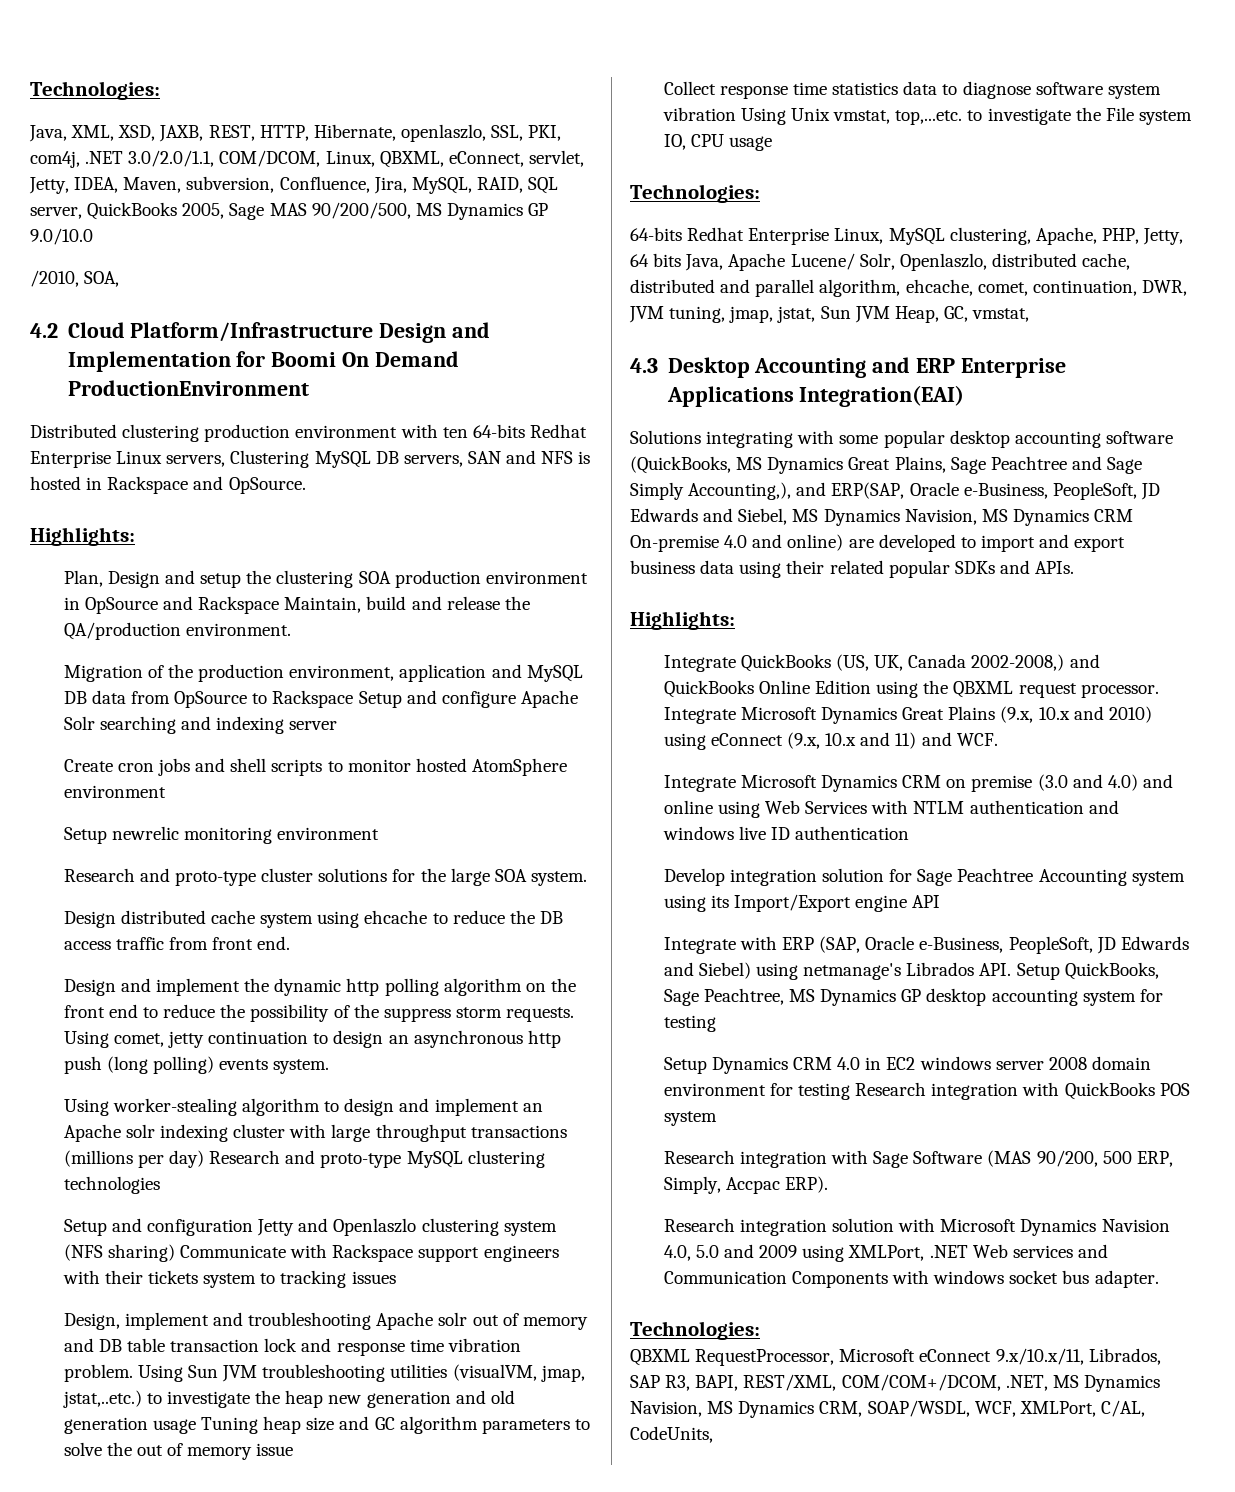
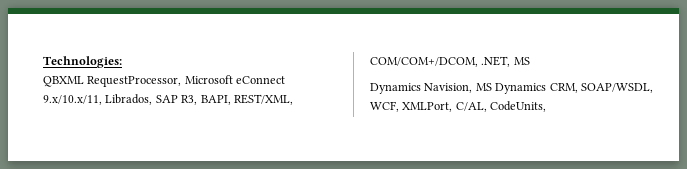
[30,81,160,100] [29,124,562,142] [30,150,584,168] [29,176,559,194] [30,202,549,220] [30,228,93,245] [30,270,120,287] [30,322,491,343] [67,351,460,372] [67,380,309,396] [30,424,587,442] [30,450,591,468] [30,476,306,494] [30,527,135,546] [63,570,588,588] [63,596,530,614] [63,622,291,640] [63,664,583,682] [63,690,578,708] [63,716,338,734] [63,758,567,776] [63,785,166,798] [63,826,380,844] [63,868,587,886] [63,910,563,928] [63,936,291,950] [63,978,576,996] [63,1004,575,1022] [63,1030,561,1048] [63,1056,330,1074] [63,1098,543,1116] [63,1124,567,1142] [63,1150,545,1168] [63,1176,160,1194] [63,1218,557,1236] [63,1244,559,1262] [62,1270,396,1288] [63,1312,588,1330] [63,1338,521,1356] [63,1364,585,1382] [62,1390,515,1408] [63,1416,590,1434] [63,1442,294,1460] [663,81,1161,99] [662,107,1192,125] [663,134,773,151] [630,184,760,203] [630,227,1184,245] [630,253,1131,271] [630,279,1187,297] [629,306,1030,323] [630,357,1067,378] [666,385,965,407] [630,430,1173,448] [630,456,1143,474] [630,482,1160,500] [630,508,1134,526] [630,534,1126,552] [630,560,1075,578] [630,611,735,630] [663,654,1100,672] [663,680,1159,698] [663,706,1152,724] [663,732,998,750] [663,774,1173,792] [663,800,1119,818] [662,826,910,840] [663,868,1185,886] [663,894,941,912] [663,936,1189,954] [663,962,1159,980] [663,988,1163,1006] [663,1015,716,1032] [663,1056,1151,1074] [663,1082,1190,1100] [663,1111,717,1126] [663,1150,1173,1168] [663,1176,829,1194] [663,1218,1170,1236] [663,1244,1108,1262] [663,1270,1159,1288] [630,1321,760,1340] Technologies: // Java, XML, XSD, JAXB, REST, HTTP, Hibernate, openlaszlo, SSL, PKI, com4j, .NET 3.0/2.0/1.1, COM/DCOM, Linux, QBXML, eConnect, servlet, Jetty, IDEA, Maven, subversion, Confluence, Jira, MySQL, RAID, SQL server, QuickBooks 2005, Sage MAS 90/200/500, MS Dynamics GP 9.0/10.0 // /2010, SOA, // 4.2 Cloud Platform/Infrastructure Design and Implementation for Boomi On Demand ProductionEnvironment // Distributed clustering production environment with ten 64-bits Redhat Enterprise Linux servers, Clustering MySQL DB servers, SAN and NFS is hosted in Rackspace and OpSource. // Highlights: // Plan, Design and setup the clustering SOA production environment in OpSource and Rackspace Maintain, build and release the QA/production environment. // Migration of the production environment, application and MySQL DB data from OpSource to Rackspace Setup and configure Apache Solr searching and indexing server // Create cron jobs and shell scripts to monitor hosted AtomSphere environment // Setup newrelic monitoring environment // Research and proto-type cluster solutions for the large SOA system. // Design distributed cache system using ehcache to reduce the DB access traffic from front end. // Design and implement the dynamic http polling algorithm on the front end to reduce the possibility of the suppress storm requests. Using comet, jetty continuation to design an asynchronous http push (long polling) events system. // Using worker-stealing algorithm to design and implement an Apache solr indexing cluster with large throughput transactions (millions per day) Research and proto-type MySQL clustering technologies // Setup and configuration Jetty and Openlaszlo clustering system (NFS sharing) Communicate with Rackspace support engineers with their tickets system to tracking issues // Design, implement and troubleshooting Apache solr out of memory and DB table transaction lock and response time vibration problem. Using Sun JVM troubleshooting utilities (visualVM, jmap, jstat,..etc.) to investigate the heap new generation and old generation usage Tuning heap size and GC algorithm parameters to solve the out of memory issue // Collect response time statistics data to diagnose software system vibration Using Unix vmstat, top,...etc. to investigate the File system IO, CPU usage // Technologies: // 64-bits Redhat Enterprise Linux, MySQL clustering, Apache, PHP, Jetty, 64 bits Java, Apache Lucene/ Solr, Openlaszlo, distributed cache, distributed and parallel algorithm, ehcache, comet, continuation, DWR, JVM tuning, jmap, jstat, Sun JVM Heap, GC, vmstat, // 4.3 Desktop Accounting and ERP Enterprise Applications Integration(EAI) // Solutions integrating with some popular desktop accounting software (QuickBooks, MS Dynamics Great Plains, Sage Peachtree and Sage Simply Accounting,), and ERP(SAP, Oracle e-Business, PeopleSoft, JD Edwards and Siebel, MS Dynamics Navision, MS Dynamics CRM On-premise 4.0 and online) are developed to import and export business data using their related popular SDKs and APIs. // Highlights: // Integrate QuickBooks (US, UK, Canada 2002-2008,) and QuickBooks Online Edition using the QBXML request processor. Integrate Microsoft Dynamics Great Plains (9.x, 10.x and 2010) using eConnect (9.x, 10.x and 11) and WCF. // Integrate Microsoft Dynamics CRM on premise (3.0 and 4.0) and online using Web Services with NTLM authentication and windows live ID authentication // Develop integration solution for Sage Peachtree Accounting system using its Import/Export engine API // Integrate with ERP (SAP, Oracle e-Business, PeopleSoft, JD Edwards and Siebel) using netmanage's Librados API. Setup QuickBooks, Sage Peachtree, MS Dynamics GP desktop accounting system for testing // Setup Dynamics CRM 4.0 in EC2 windows server 2008 domain environment for testing Research integration with QuickBooks POS system // Research integration with Sage Software (MAS 90/200, 500 ERP, Simply, Accpac ERP). // Research integration solution with Microsoft Dynamics Navision 4.0, 5.0 and 2009 using XMLPort, .NET Web services and Communication Components with windows socket bus adapter. // Technologies: -> [43,56,122,68] Technologies:
(1079, 1381) none -> (530, 61) //

